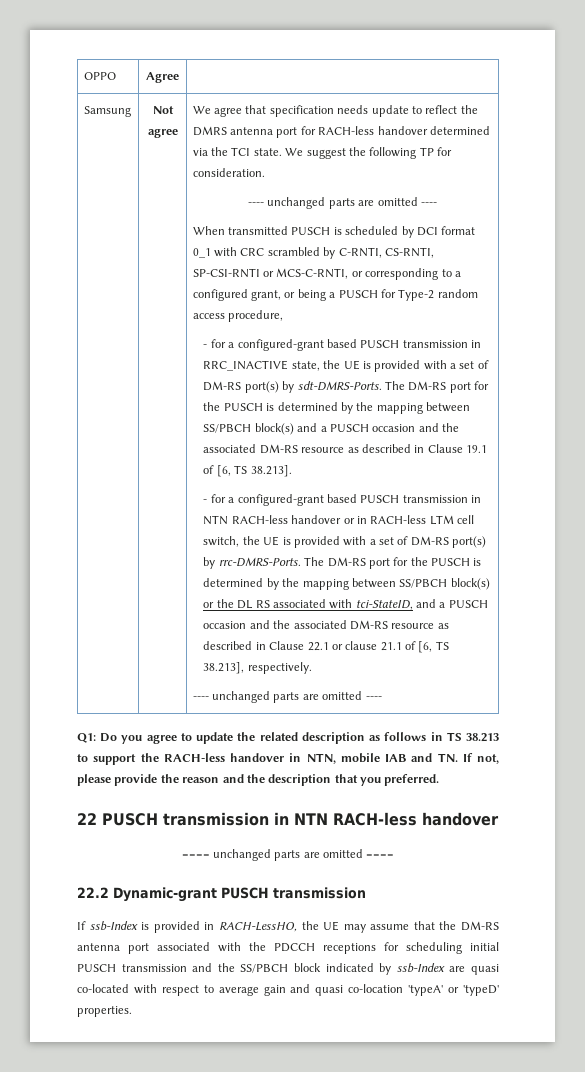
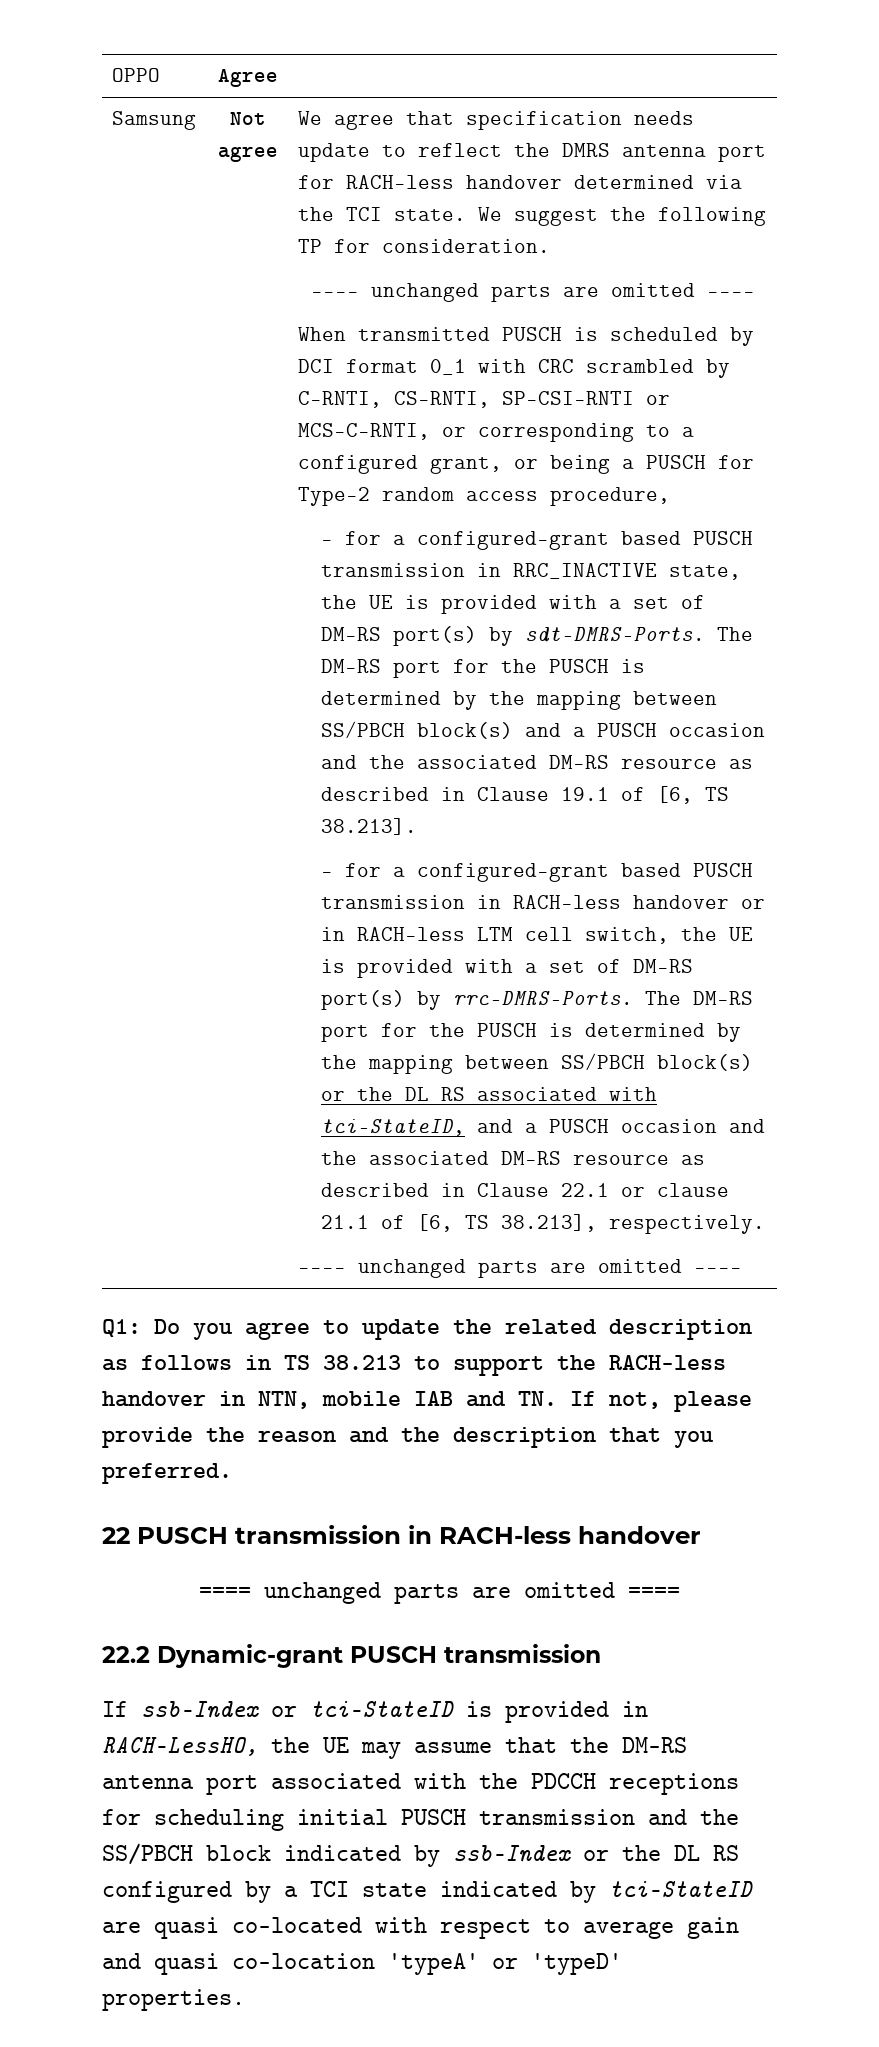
[203,515,229,525] NTN -> (501, 902) none
[294,813,328,825] NTN -> (432, 1534) none
(138, 926) none -> [271,1701,454,1717] or tci-StateID
(445, 968) none -> [583,1845,739,1861] [102,1881,753,1903] or the DL RS configured by a TCI state indicated by tci-StateID

